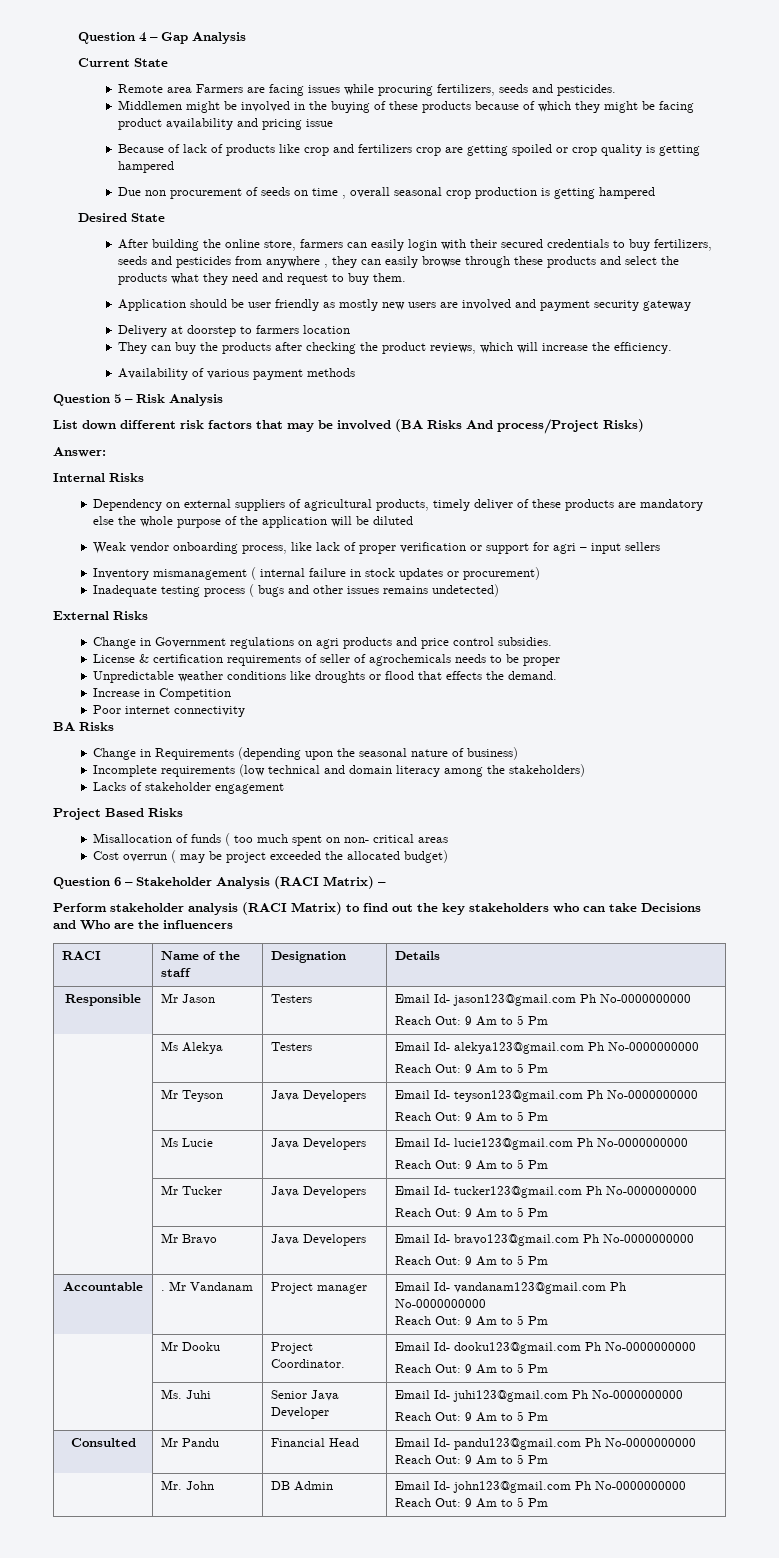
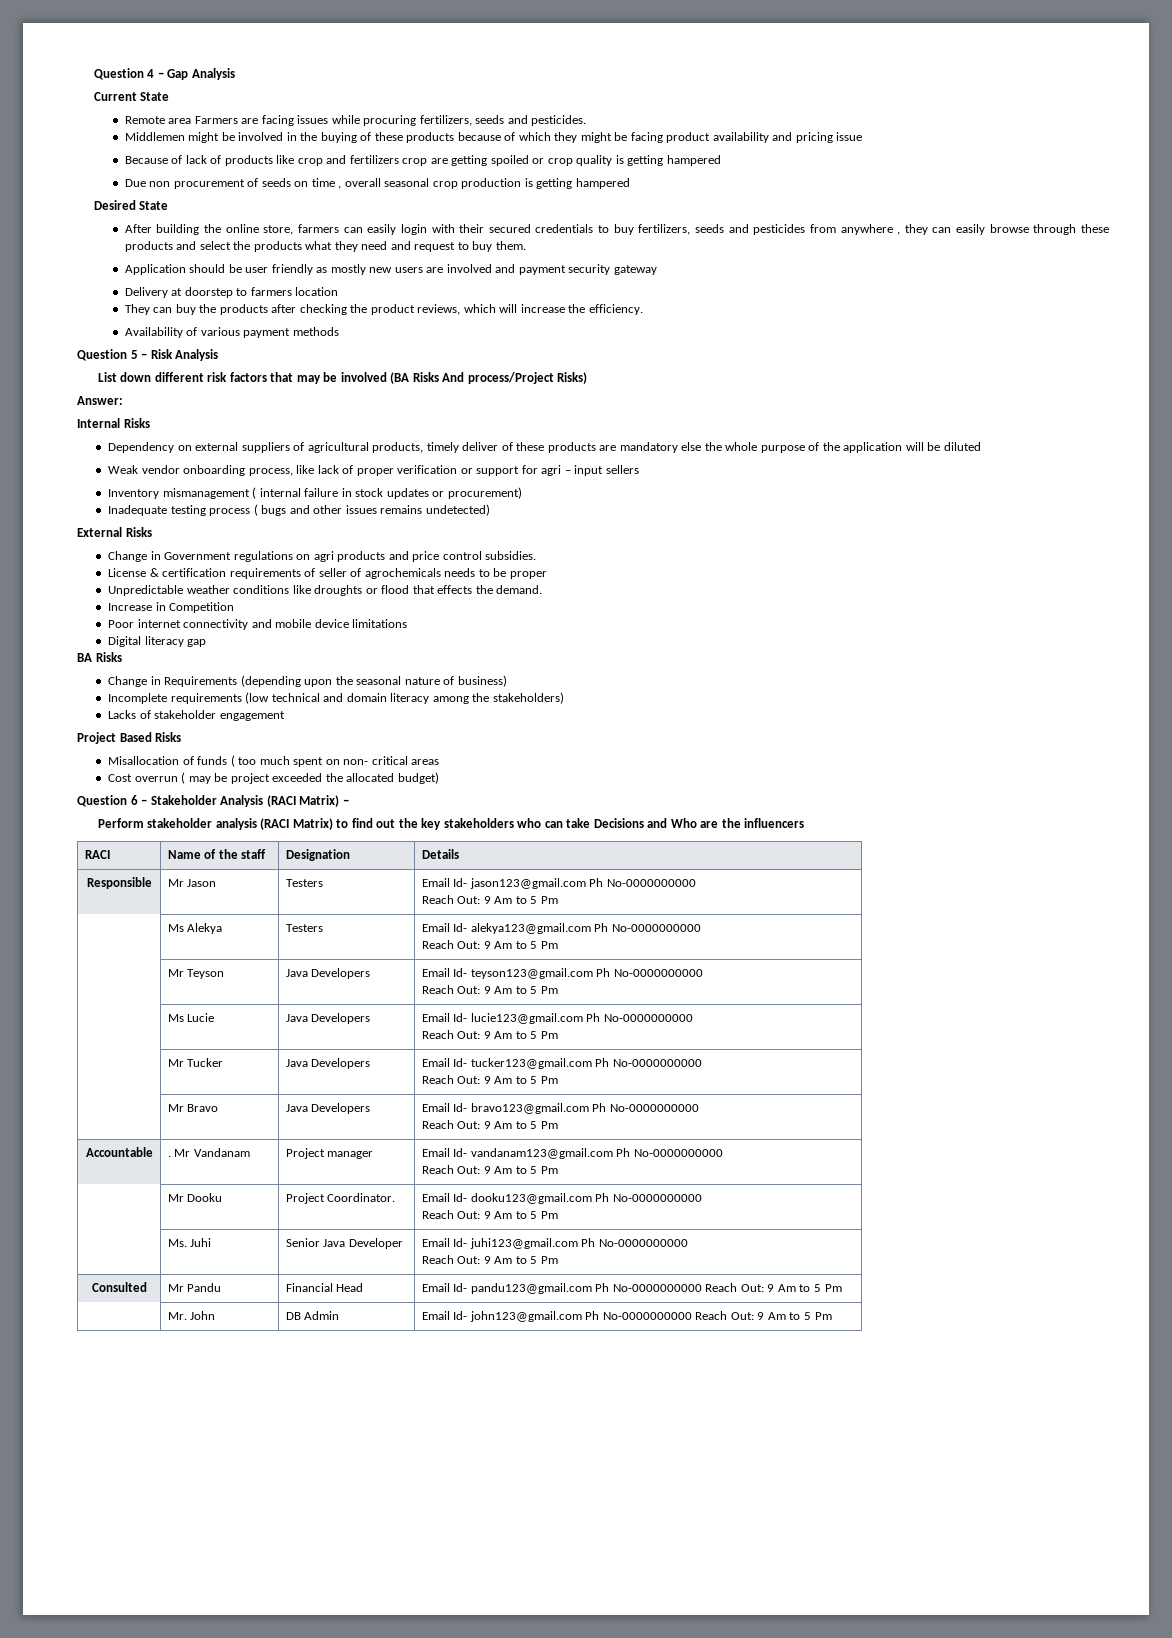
(245, 711) none -> [251,619,408,628] [108,636,207,647] and mobile device limitations // Digital literacy gap

